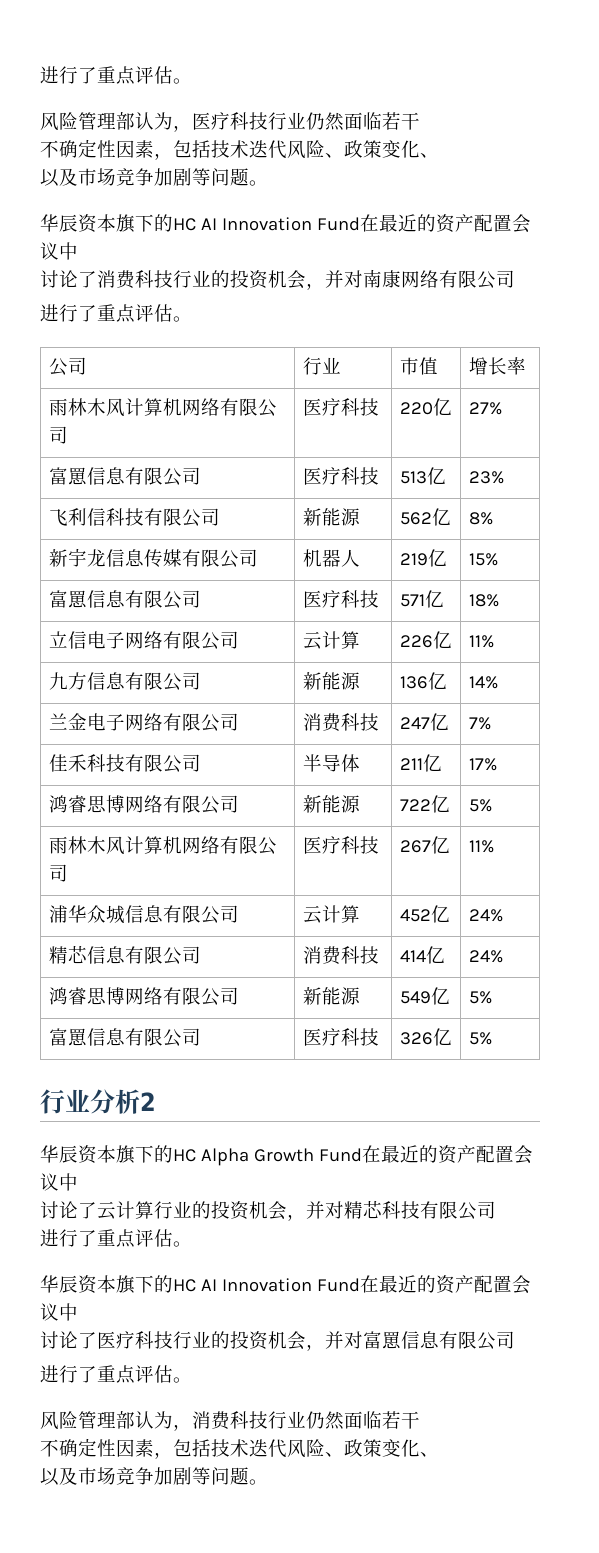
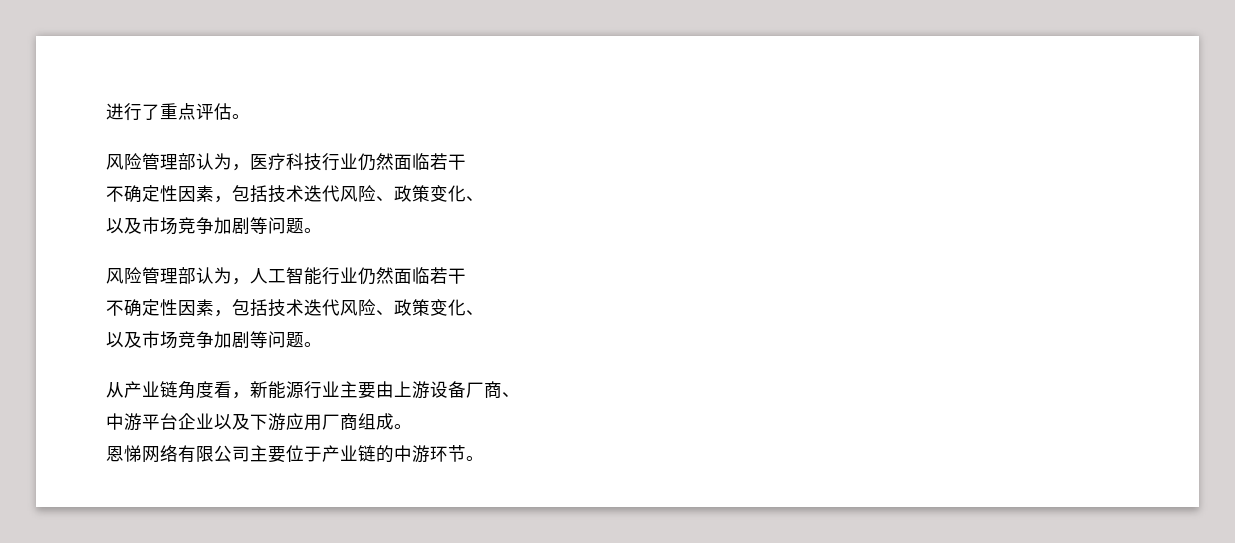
[40,214,531,233] [40,242,78,260] [40,269,515,290] [40,304,192,323] [48,357,87,376] [302,357,341,375] [399,357,438,375] [468,357,526,375] [48,398,277,417] [48,426,68,444] [302,398,379,416] [399,398,452,416] [468,402,502,415] [48,467,201,486] [302,467,379,485] [399,467,446,485] [468,471,504,484] [48,508,220,527] [302,508,360,526] [399,508,451,526] [468,512,493,525] [48,548,258,568] [302,549,360,567] [399,549,447,567] [468,553,498,566] [48,590,201,609] [302,590,379,608] [399,590,444,608] [468,594,499,607] [48,631,239,650] [302,631,360,650] [399,631,452,649] [468,635,494,648] [48,672,201,691] [302,672,360,690] [399,672,447,690] [468,676,498,689] [48,713,239,732] [302,713,379,732] [399,713,449,731] [468,717,491,730] [48,754,201,773] [302,754,360,772] [399,754,442,772] [468,758,497,771] [48,795,239,814] [302,795,360,813] [399,795,450,813] [468,799,492,812] [48,836,277,855] [48,864,68,882] [302,836,379,854] [399,836,450,854] [468,840,494,853] [48,905,239,924] [302,905,360,924] [399,905,450,923] [468,909,503,922] [48,945,201,965] [302,946,379,965] [399,946,445,964] [468,950,503,963] [48,987,239,1006] [302,987,360,1005] [399,987,450,1005] [468,991,492,1004] [48,1028,201,1047] [302,1028,379,1046] [399,1028,452,1046] [468,1032,492,1045] [40,1089,156,1114] [40,1145,533,1166] [40,1173,78,1191] [40,1200,496,1221] [40,1229,192,1248] [40,1275,531,1294] [40,1303,78,1321] [40,1331,515,1351] [40,1365,192,1384] [40,1411,268,1431] // 华辰资本旗下的HC AI Innovation Fund在最近的资产配置会议中 // 讨论了消费科技行业的投资机会，并对南康网络有限公司 // 进行了重点评估。 // 公司 | 行业 | 市值 | 增长率 // 雨林木风计算机网络有限公司 | 医疗科技 | 220亿 | 27% // 富罳信息有限公司 | 医疗科技 | 513亿 | 23% // 飞利信科技有限公司 | 新能源 | 562亿 | 8% // 新宇龙信息传媒有限公司 | 机器人 | 219亿 | 15% // 富罳信息有限公司 | 医疗科技 | 571亿 | 18% // 立信电子网络有限公司 | 云计算 | 226亿 | 11% // 九方信息有限公司 | 新能源 | 136亿 | 14% // 兰金电子网络有限公司 | 消费科技 | 247亿 | 7% // 佳禾科技有限公司 | 半导体 | 211亿 | 17% // 鸿睿思博网络有限公司 | 新能源 | 722亿 | 5% // 雨林木风计算机网络有限公司 | 医疗科技 | 267亿 | 11% // 浦华众城信息有限公司 | 云计算 | 452亿 | 24% // 精芯信息有限公司 | 消费科技 | 414亿 | 24% // 鸿睿思博网络有限公司 | 新能源 | 549亿 | 5% // 富罳信息有限公司 | 医疗科技 | 326亿 | 5% // 行业分析2 // 华辰资本旗下的HC Alpha Growth Fund在最近的资产配置会议中 // 讨论了云计算行业的投资机会，并对精芯科技有限公司 // 进行了重点评估。 // 华辰资本旗下的HC AI Innovation Fund在最近的资产配置会议中 // 讨论了医疗科技行业的投资机会，并对富罳信息有限公司 // 进行了重点评估。 // 风险管理部认为，消费科技 -> [106,267,322,285] // 风险管理部认为，人工智能
(268, 1482) none -> [106,381,520,399] [106,413,412,431] [106,445,484,463] // 从产业链角度看，新能源行业主要由上游设备厂商、 // 中游平台企业以及下游应用厂商组成。 // 恩悌网络有限公司主要位于产业链的中游环节。

